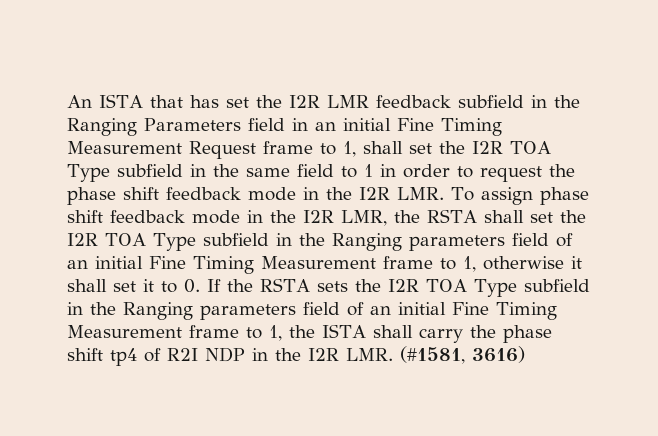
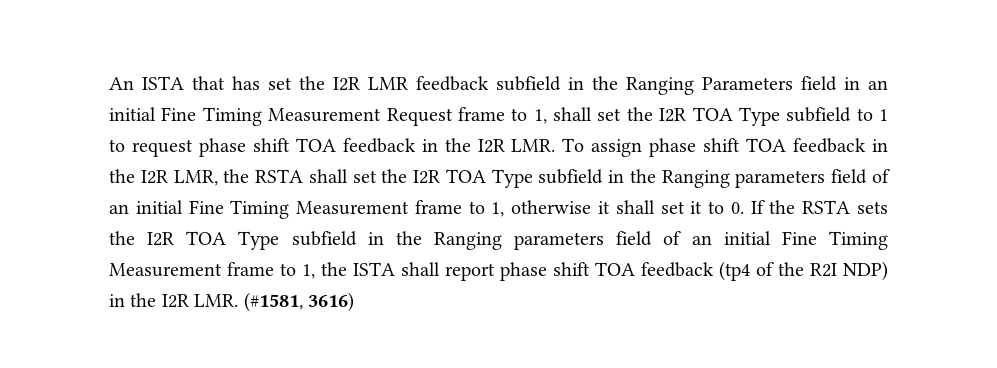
[189,164,450,178] in the same field to 1 in order -> [856,108,888,121] to 1
[548,164,575,177] [67,187,296,205] the phase shift feedback mode -> [198,138,416,157] phase shift TOA feedback
[110,210,240,224] feedback mode -> [746,138,867,153] TOA feedback
[418,325,552,343] [67,347,245,366] carry the phase shift tp4 of R2I NDP -> [445,261,888,281] report phase shift TOA feedback (tp4 of the R2I NDP)

